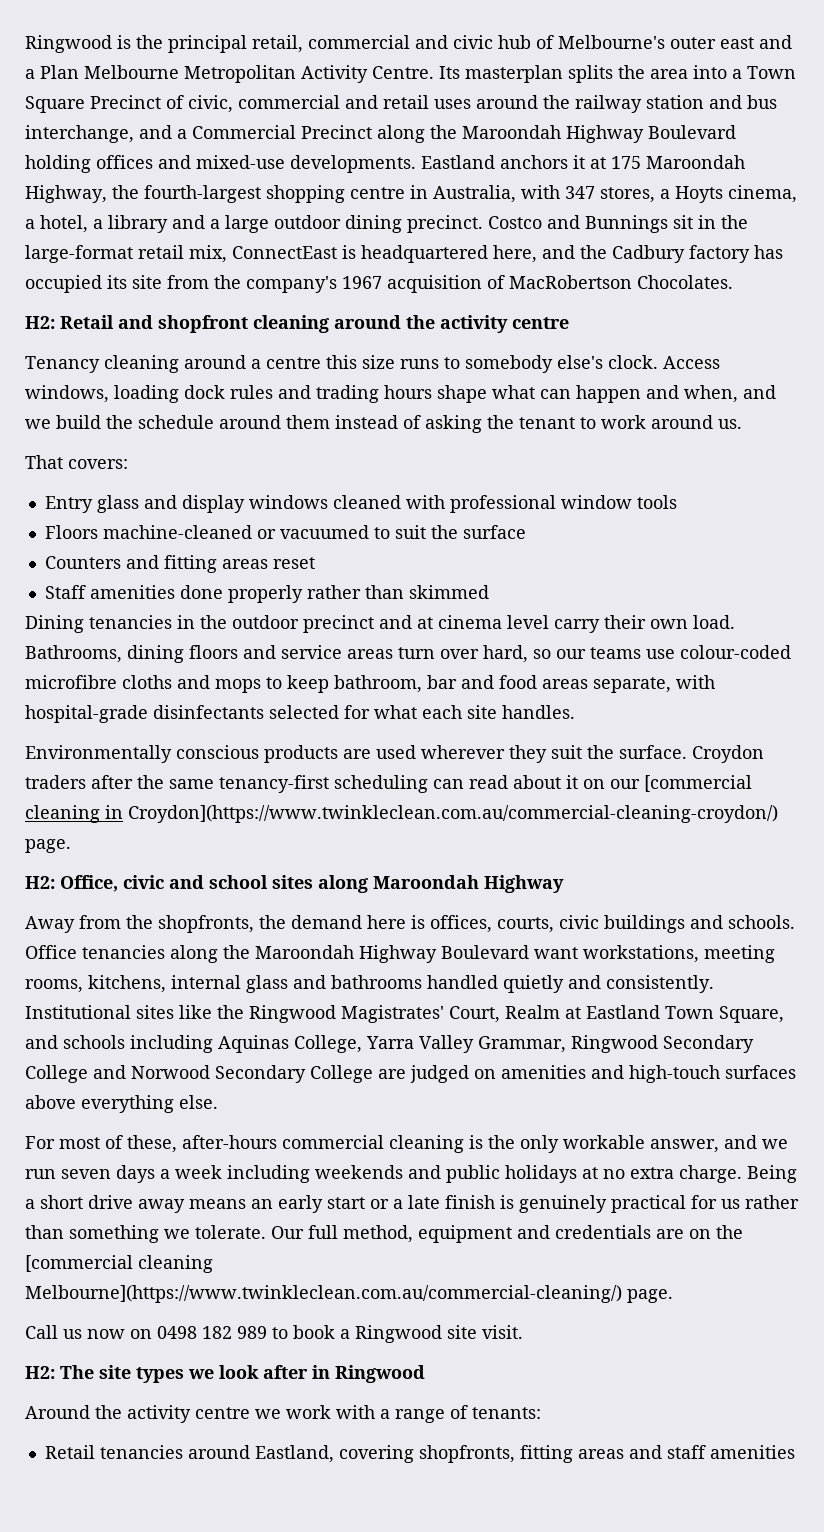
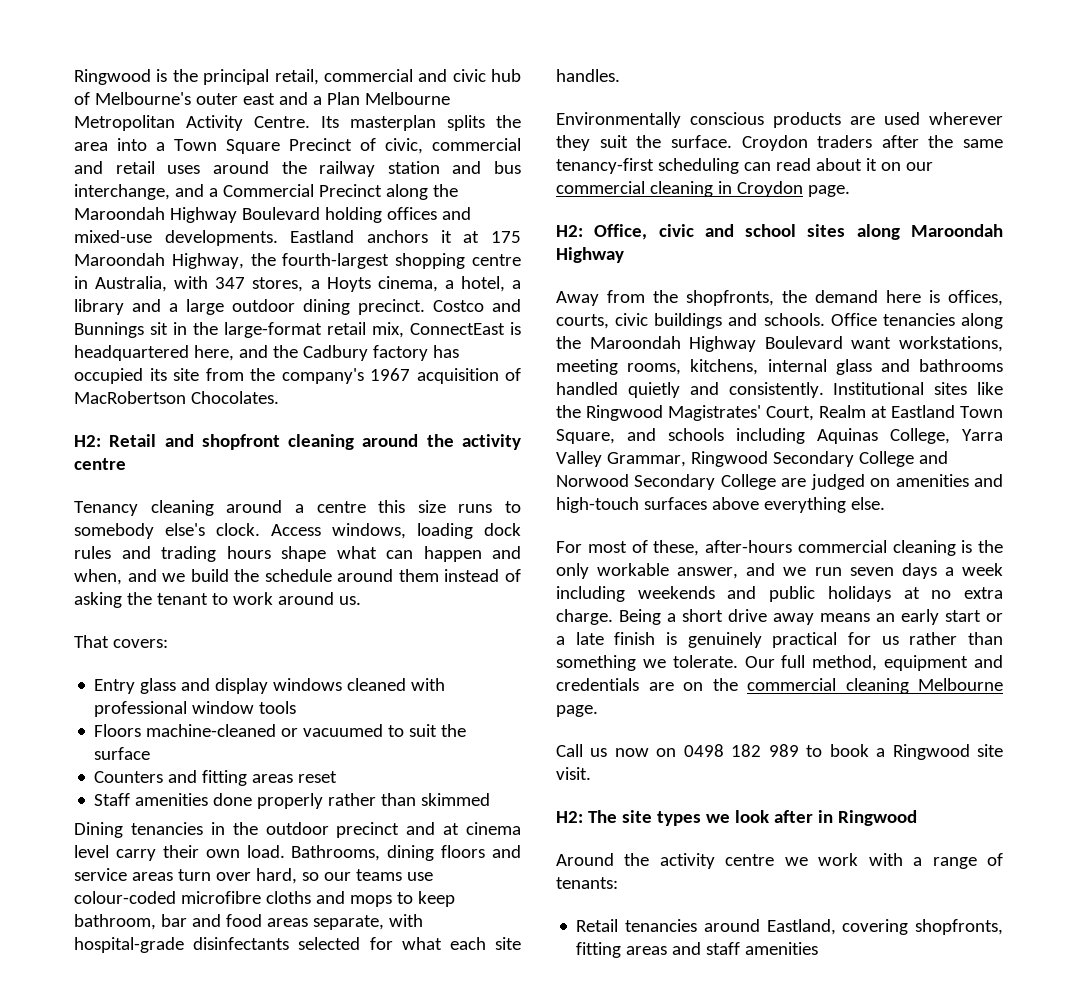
[644,775,752,792] [commercial -> [556,181,645,194] commercial
[128,805,778,823] Croydon](https://www.twinkleclean.com.au/commercial-cleaning-croydon/) -> [736,181,803,197] Croydon
[25,1255,213,1273] [25,1285,622,1303] [commercial cleaning Melbourne](https://www.twinkleclean.com.au/commercial-cleaning/) -> [747,678,1003,694] commercial cleaning Melbourne

